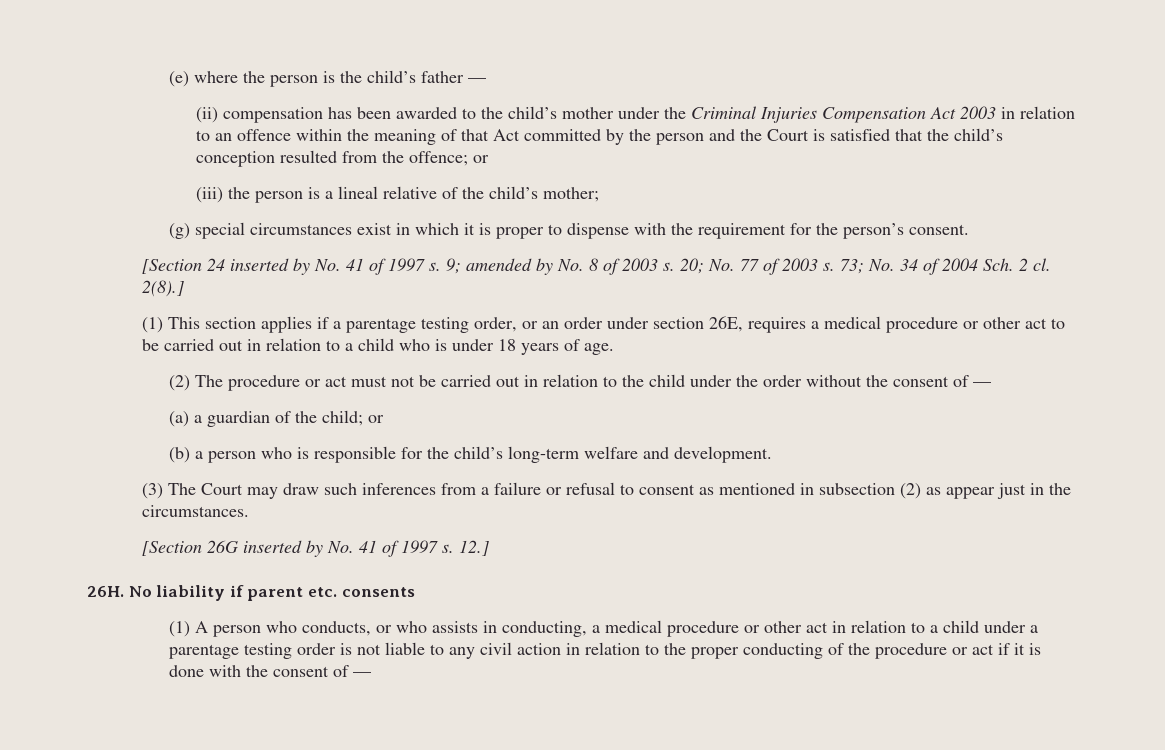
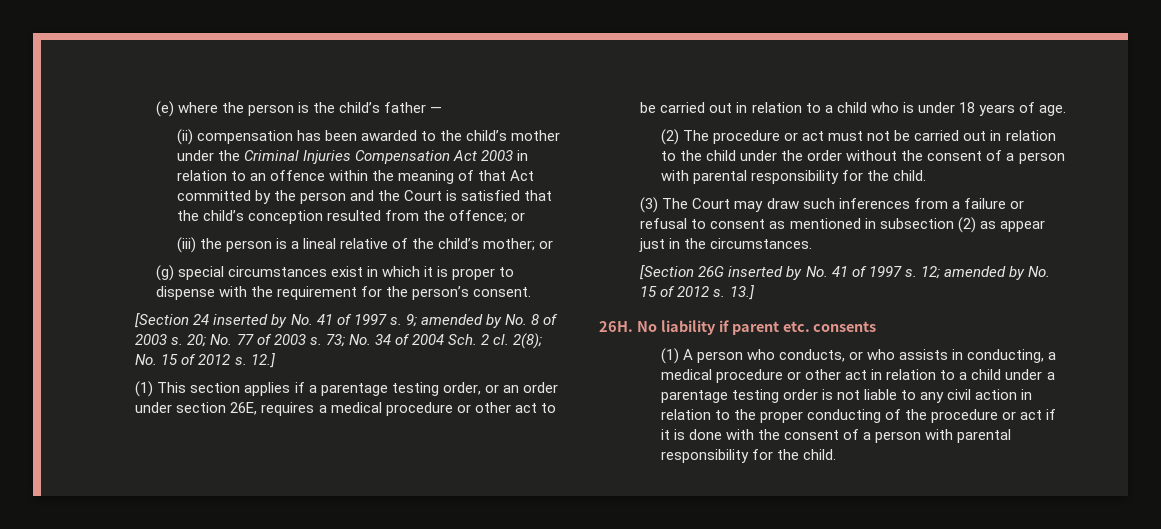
(600, 194) none -> [539,240,554,249] or
[141,280,184,297] 2(8).] -> [513,333,543,349] [135,353,275,368] 2(8); No. 15 of 2012 s. 12.]
[972,382,991,387] [168,410,384,427] [168,446,772,463] — // (a) a guardian of the child; or // (b) a person who is responsible for the child’s long-term welfare and development. -> [1006,152,1065,164] [660,170,927,184] a person with parental responsibility for the child.
[458,540,489,556] 12.] -> [920,266,1050,280] [640,285,754,300] 12; amended by No. 15 of 2012 s. 13.]
[352,672,371,677] — -> [863,429,1012,443] [660,449,837,463] a person with parental responsibility for the child.

